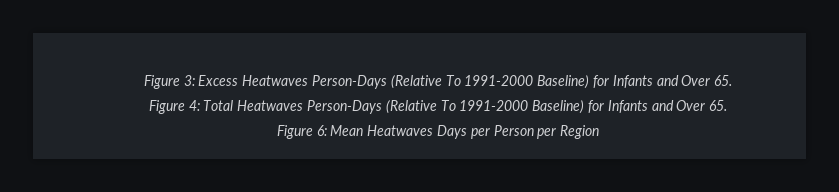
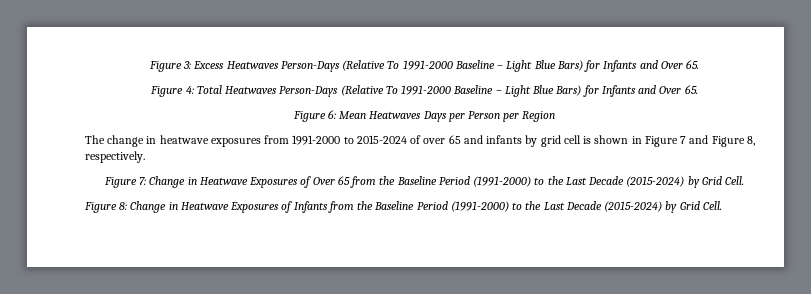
[537,75,590,89] Baseline) -> [454,60,583,72] Baseline – Light Blue Bars)
[532,100,585,114] Baseline) -> [453,85,582,97] Baseline – Light Blue Bars)
(600, 132) none -> [85,135,755,147] [85,151,145,163] [103,176,745,188] [84,201,722,213] // The change in heatwave exposures from 1991-2000 to 2015-2024 of over 65 and infants by grid cell is shown in Figure 7 and Figure 8, respectively. // Figure 7: Change in Heatwave Exposures of Over 65 from the Baseline Period (1991-2000) to the Last Decade (2015-2024) by Grid Cell. // Figure 8: Change in Heatwave Exposures of Infants from the Baseline Period (1991-2000) to the Last Decade (2015-2024) by Grid Cell.

